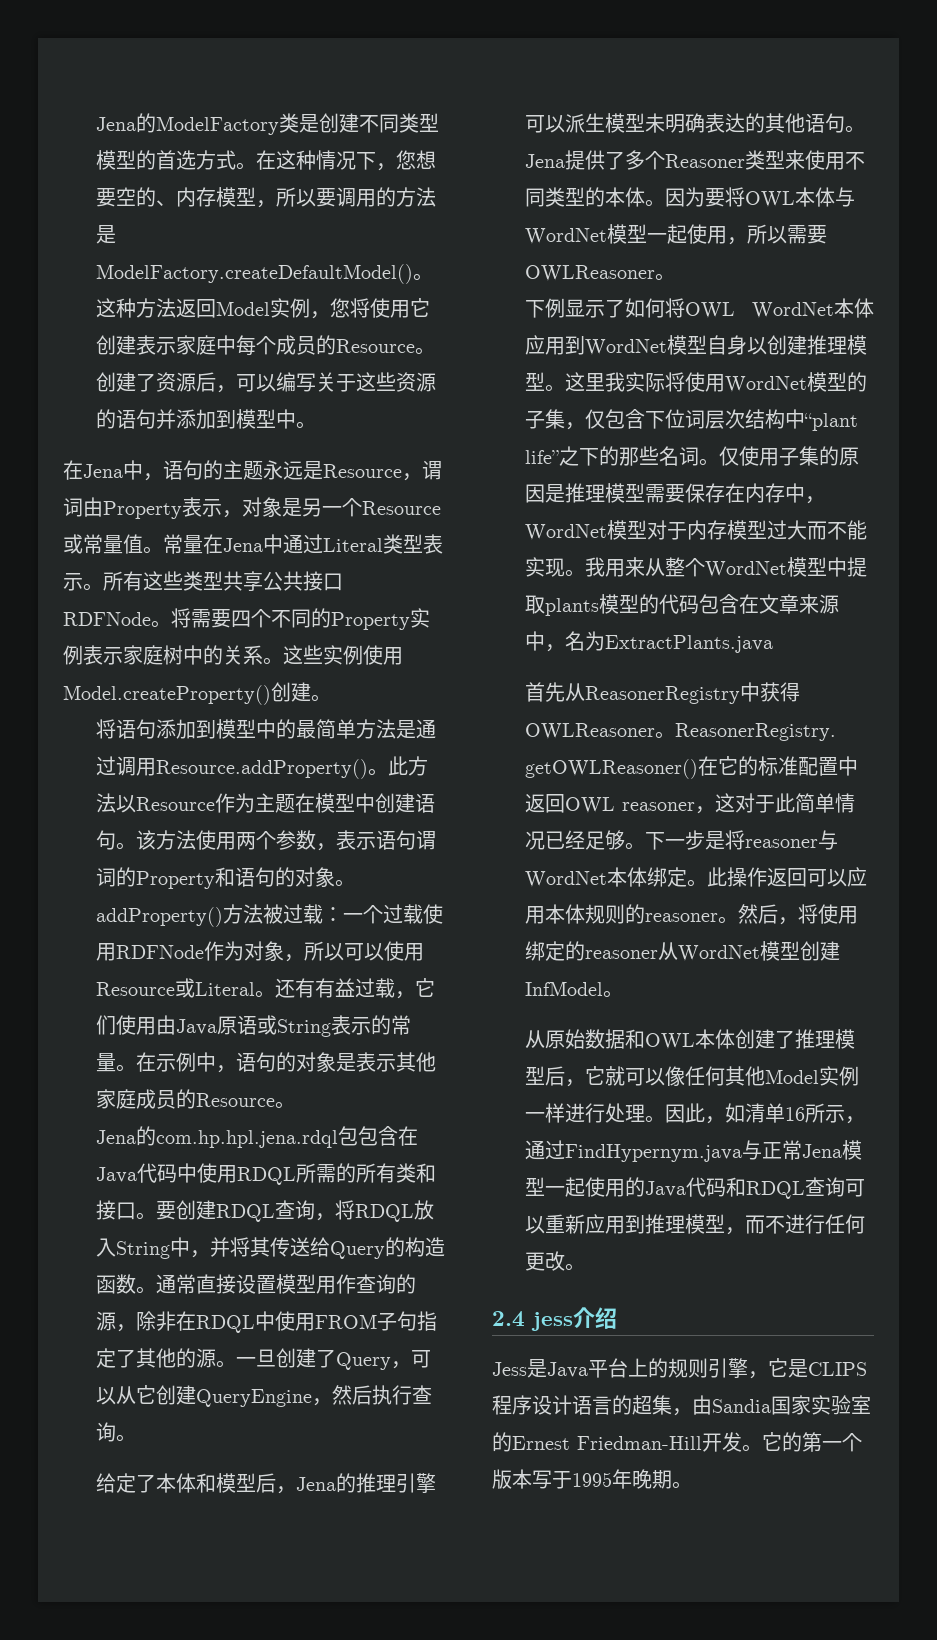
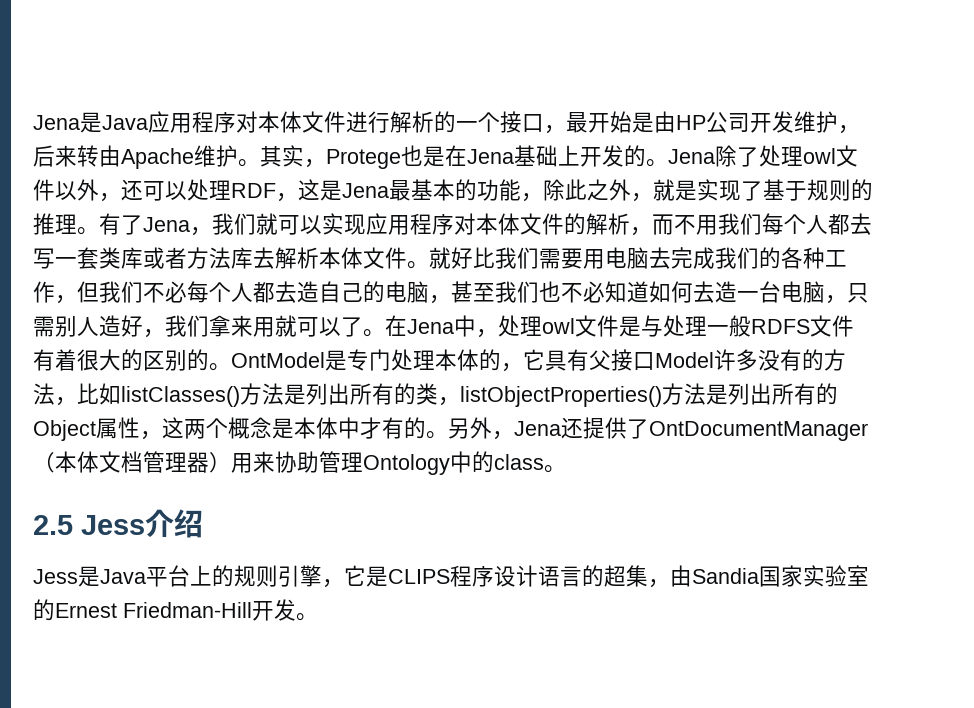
[95,113,439,135] [95,150,436,171] [95,187,436,208] [95,225,116,244] [95,264,433,284] [95,298,430,319] [95,335,435,356] [95,372,436,393] [95,409,316,429] Jena的ModelFactory类是创建不同类型模型的首选方式。在这种情况下，您想要空的、内存模型，所以要调用的方法是ModelFactory.createDefaultModel()。这种方法返回Model实例，您将使用它创建表示家庭中每个成员的Resource。创建了资源后，可以编写关于这些资源的语句并添加到模型中。 // -> [33,111,860,134] [33,145,858,169] [33,179,873,202] [33,213,872,236] [33,247,847,269] [33,281,869,304] [33,315,385,338] Jena是Java应用程序对本体文件进行解析的一个接口，最开始是由HP公司开发维护，后来转由Apache维护。其实，Protege也是在Jena基础上开发的。Jena除了处理owl文件以外，还可以处理RDF，这是Jena最基本的功能，除此之外，就是实现了基于规则的推理。有了Jena，我们就可以实现应用程序对本体文件的解析，而不用我们每个人都去写一套类库或者方法库去解析本体文件。就好比我们需要用电脑去完成我们的各种工作，但我们不必每个人都去造自己的电脑，甚至我们也不必知道如何去造一台电脑，只需别人造好，我们拿来用就可以了。
[163,460,442,481] [63,497,441,519] [63,534,443,554] [63,571,343,592] [63,608,430,630] [63,645,403,665] [63,682,331,705] [95,719,436,739] [95,756,428,779] [95,793,435,813] [95,830,436,851] [95,867,355,889] [95,904,443,927] [95,941,424,962] [95,978,435,999] [95,1015,411,1037] [95,1052,436,1073] [95,1089,295,1109] [95,1126,418,1148] [95,1163,436,1185] [95,1200,434,1222] [95,1237,445,1259] [95,1274,416,1294] [95,1311,437,1333] [95,1348,431,1370] [95,1385,432,1407] [95,1422,136,1442] [95,1473,436,1494] [524,113,865,133] [524,150,865,170] [524,187,855,208] [524,224,827,245] [524,265,675,282] [524,298,874,319] [524,335,867,356] [524,372,867,393] [524,409,858,431] [524,446,859,466] [524,483,825,504] [524,520,867,541] [524,557,867,578] [524,594,839,616] [524,631,773,653] [524,682,800,704] [524,723,836,741] [524,756,858,779] [524,793,855,814] [524,830,838,850] [524,867,867,888] [524,904,858,925] [524,941,840,962] [524,981,623,998] [524,1029,855,1050] [524,1066,859,1087] [524,1103,865,1124] [524,1140,862,1162] [524,1177,865,1199] [524,1214,865,1235] [524,1251,585,1271] [492,1311,573,1331] 语句的主题永远是Resource，谓词由Property表示，对象是另一个Resource或常量值。常量在Jena中通过Literal类型表示。所有这些类型共享公共接口RDFNode。将需要四个不同的Property实例表示家庭树中的关系。这些实例使用Model.createProperty()创建。 // 将语句添加到模型中的最简单方法是通过调用Resource.addProperty()。此方法以Resource作为主题在模型中创建语句。该方法使用两个参数，表示语句谓词的Property和语句的对象。addProperty()方法被过载：一个过载使用RDFNode作为对象，所以可以使用Resource或Literal。还有有益过载，它们使用由Java原语或String表示的常量。在示例中，语句的对象是表示其他家庭成员的Resource。 // Jena的com.hp.hpl.jena.rdql包包含在Java代码中使用RDQL所需的所有类和接口。要创建RDQL查询，将RDQL放入String中，并将其传送给Query的构造函数。通常直接设置模型用作查询的源，除非在RDQL中使用FROM子句指定了其他的源。一旦创建了Query，可以从它创建QueryEngine，然后执行查询。 // 给定了本体和模型后，Jena的推理引擎可以派生模型未明确表达的其他语句。Jena提供了多个Reasoner类型来使用不同类型的本体。因为要将OWL本体与WordNet模型一起使用，所以需要OWLReasoner。 // 下例显示了如何将OWL WordNet本体应用到WordNet模型自身以创建推理模型。这里我实际将使用WordNet模型的子集，仅包含下位词层次结构中“plant life”之下的那些名词。仅使用子集的原因是推理模型需要保存在内存中，WordNet模型对于内存模型过大而不能实现。我用来从整个WordNet模型中提取plants模型的代码包含在文章来源中，名为ExtractPlants.java // 首先从ReasonerRegistry中获得OWLReasoner。ReasonerRegistry. getOWLReasoner()在它的标准配置中返回OWL reasoner，这对于此简单情况已经足够。下一步是将reasoner与WordNet本体绑定。此操作返回可以应用本体规则的reasoner。然后，将使用绑定的reasoner从WordNet模型创建InfModel。 // 从原始数据和OWL本体创建了推理模型后，它就可以像任何其他Model实例一样进行处理。因此，如清单16所示，通过FindHypernym.java与正常Jena模型一起使用的Java代码和RDQL查询可以重新应用到推理模型，而不进行任何更改。 // 2.4 jess -> [498,315,854,337] [33,349,846,372] [33,383,838,407] [33,417,868,441] [33,451,566,475] [33,515,145,535] 处理owl文件是与处理一般RDFS文件有着很大的区别的。OntModel是专门处理本体的，它具有父接口Model许多没有的方法，比如listClasses()方法是列出所有的类，listObjectProperties()方法是列出所有的Object属性，这两个概念是本体中才有的。另外，Jena还提供了OntDocumentManager（本体文档管理器）用来协助管理Ontology中的class。 // 2.5 Jess
[762,1432,862,1452] [492,1469,692,1489] 它的第一个版本写于1995年晚期。 -> (318, 617) none

